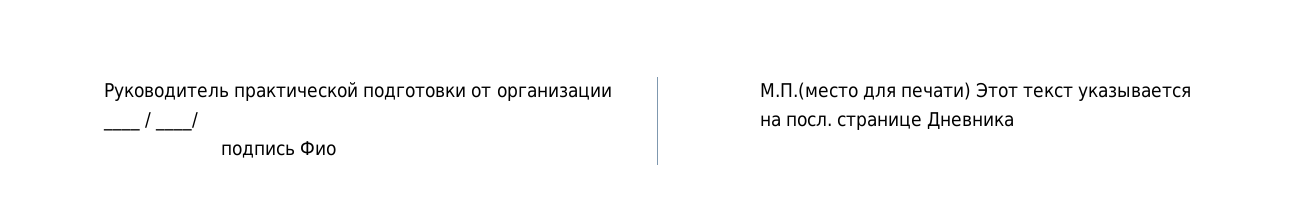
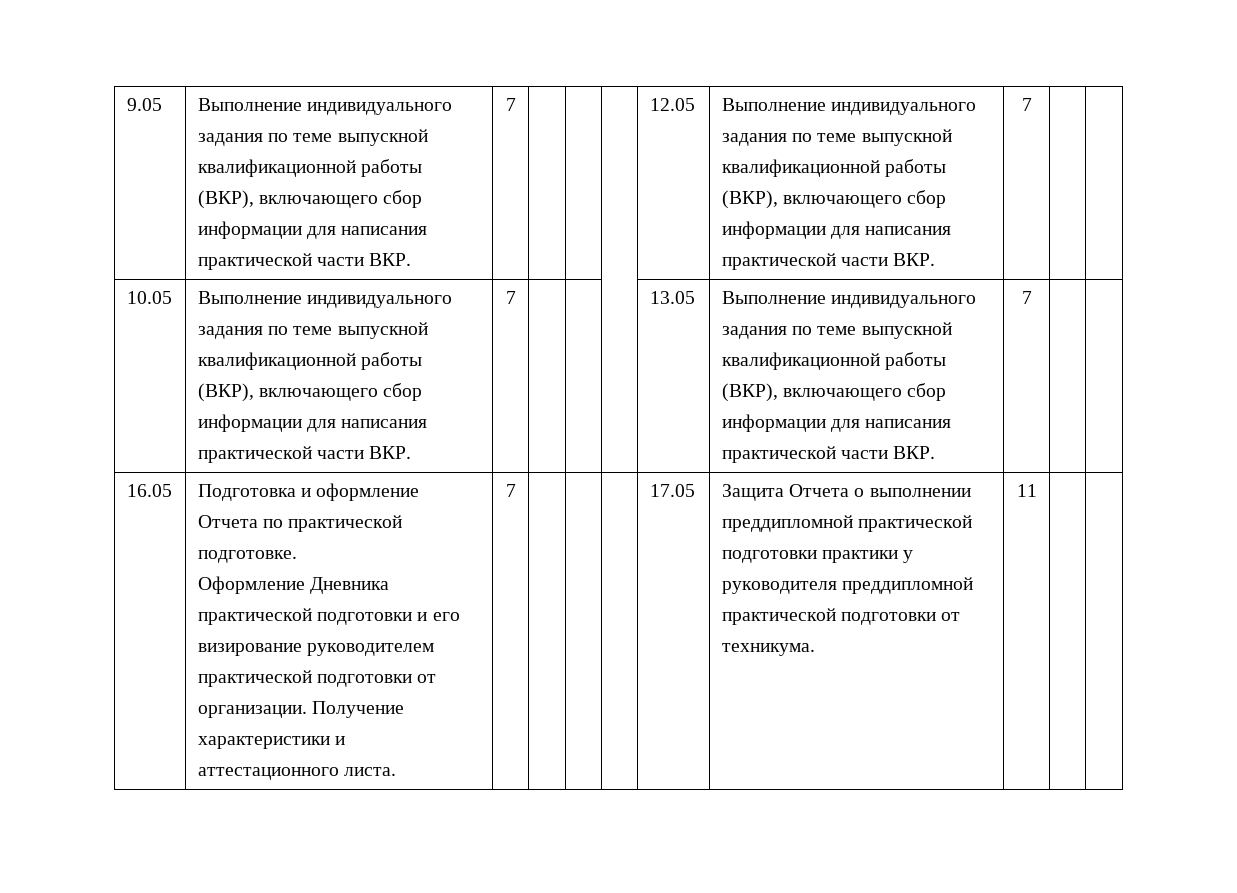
[104,82,612,101] [103,112,199,131] [220,141,336,158] [759,82,1192,101] [759,112,1014,130] Руководитель практической подготовки от организации ____ / ____/ // подпись Фио // М.П.(место для печати) Этот текст указывается на посл. странице Дневника -> [126,98,162,111] [197,98,453,115] [197,129,428,146] [197,159,423,177] [197,190,423,209] [197,221,428,239] [197,253,412,270] [505,98,516,111] [649,98,695,111] [721,98,977,115] [721,129,952,146] [721,159,947,177] [721,190,947,209] [721,221,952,239] [721,253,936,270] [1021,98,1032,111] [126,291,172,304] [197,291,453,308] [197,322,428,339] [197,352,423,370] [197,383,423,402] [197,414,428,432] [197,446,412,463] [505,291,516,304] [649,291,695,304] [721,291,977,308] [721,322,952,339] [721,352,947,370] [721,383,947,402] [721,414,952,432] [721,446,936,463] [1021,291,1032,304] [126,484,172,497] [197,483,420,501] [197,515,403,532] [197,550,297,563] [197,576,390,594] [197,608,460,625] [197,643,435,656] [197,670,437,687] [197,701,405,718] [197,736,346,749] [197,767,397,780] [505,484,516,497] [649,484,695,497] [721,484,971,501] [721,515,973,532] [721,550,914,563] [721,577,974,594] [721,608,961,625] [721,643,815,656] [1016,484,1037,497] 9.05 | Выполнение индивидуального задания по теме выпускной квалификационной работы (ВКР), включающего сбор информации для написания практической части ВКР. | 7 | | | | 12.05 | Выполнение индивидуального задания по теме выпускной квалификационной работы (ВКР), включающего сбор информации для написания практической части ВКР. | 7 | | // 10.05 | Выполнение индивидуального задания по теме выпускной квалификационной работы (ВКР), включающего сбор информации для написания практической части ВКР. | 7 | | | | 13.05 | Выполнение индивидуального задания по теме выпускной квалификационной работы (ВКР), включающего сбор информации для написания практической части ВКР. | 7 | | // 16.05 | Подготовка и оформление Отчета по практической подготовке. // Оформление Дневника практической подготовки и его визирование руководителем практической подготовки от организации. Получение характеристики и аттестационного листа. | 7 | | | | 17.05 | Защита Отчета о выполнении преддипломной практической подготовки практики у руководителя преддипломной практической подготовки от техникума. | 11 | |

